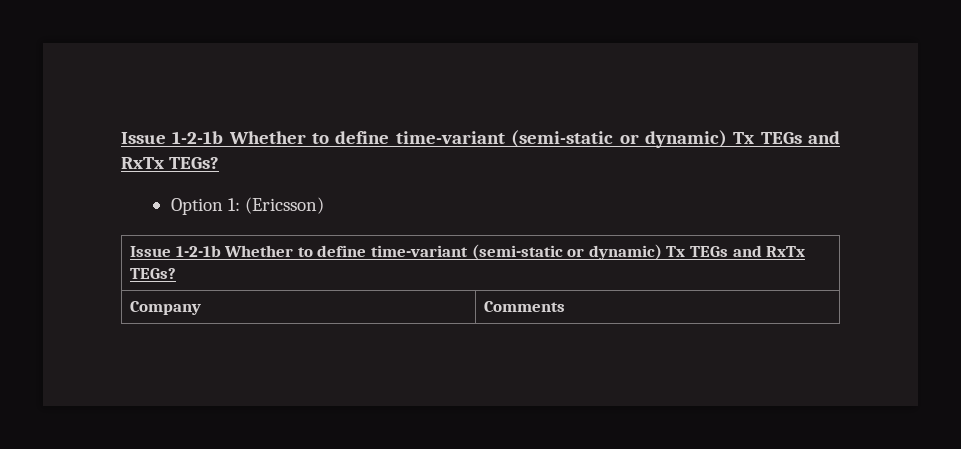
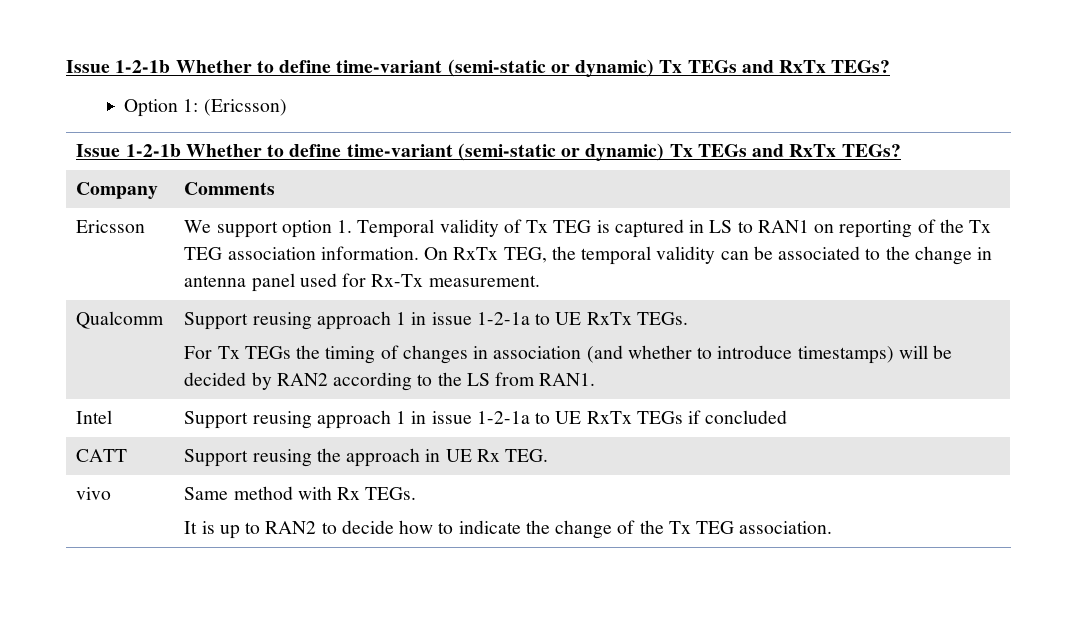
(566, 306) none -> [76,220,146,233] [184,219,992,238] [184,246,993,265] [184,273,540,292] [76,311,165,329] [184,311,688,330] [184,345,953,364] [184,372,596,391] [76,410,113,424] [184,410,788,429] [76,449,128,462] [184,448,549,467] [76,487,112,500] [184,486,417,500] [184,520,833,539] // Ericsson | We support option 1. Temporal validity of Tx TEG is captured in LS to RAN1 on reporting of the Tx TEG association information. On RxTx TEG, the temporal validity can be associated to the change in antenna panel used for Rx-Tx measurement. // Qualcomm | Support reusing approach 1 in issue 1-2-1a to UE RxTx TEGs. // For Tx TEGs the timing of changes in association (and whether to introduce timestamps) will be decided by RAN2 according to the LS from RAN1. // Intel | Support reusing approach 1 in issue 1-2-1a to UE RxTx TEGs if concluded // CATT | Support reusing the approach in UE Rx TEG. // vivo | Same method with Rx TEGs. // It is up to RAN2 to decide how to indicate the change of the Tx TEG association.

